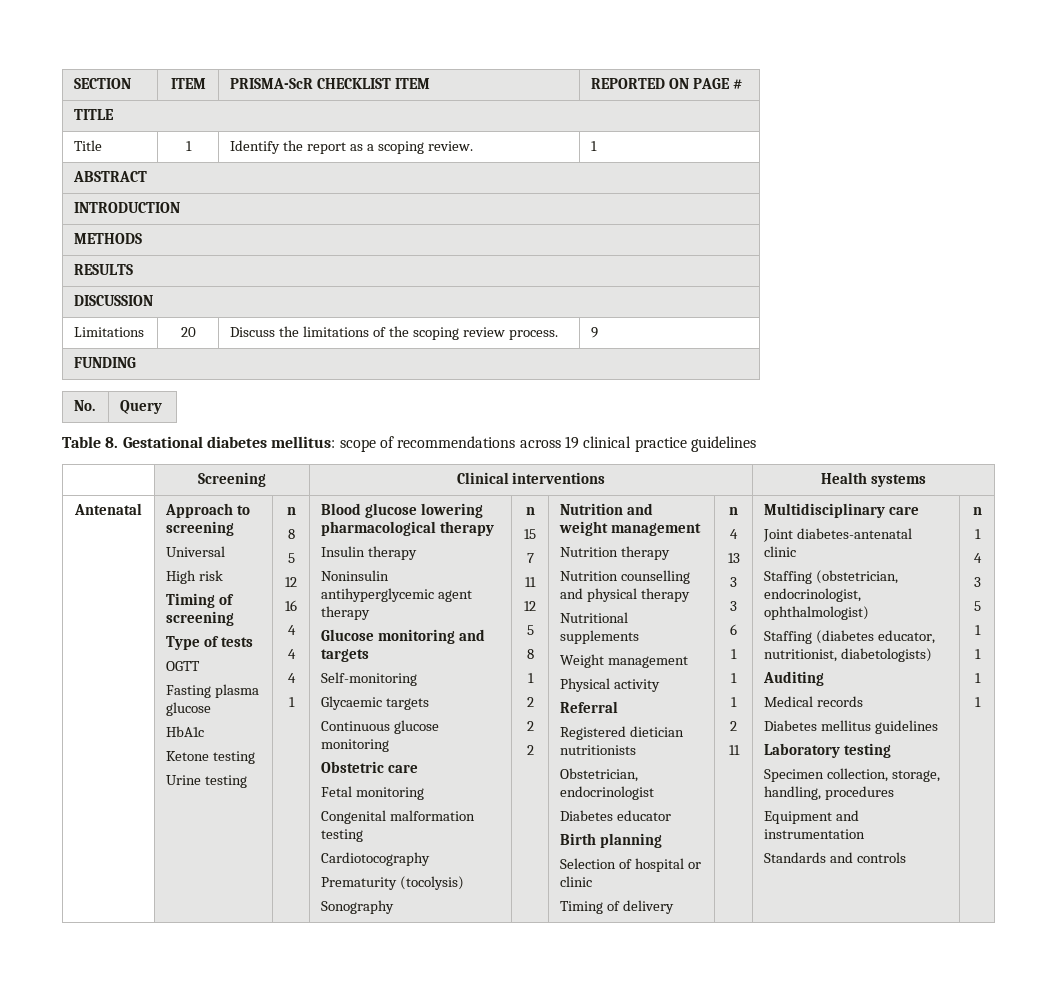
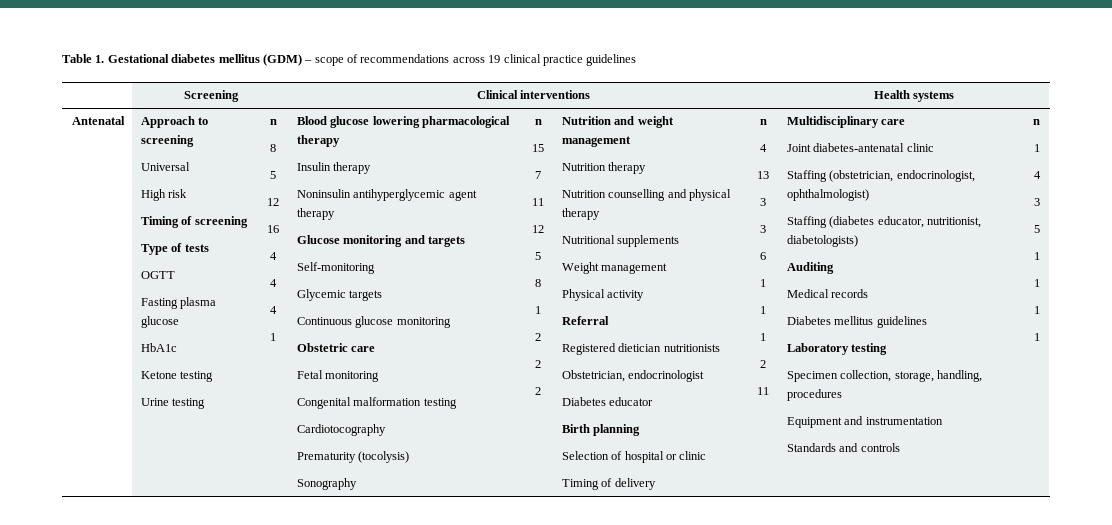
[74,78,132,89] [170,78,206,89] [230,78,431,89] [591,78,743,89] [74,109,115,120] [74,140,103,151] [185,141,192,151] [230,140,473,154] [591,141,598,151] [73,171,148,182] [74,202,181,213] [74,233,143,244] [74,264,134,275] [74,295,154,306] [74,327,145,337] [180,327,196,337] [230,326,558,340] [591,327,599,338] [74,357,137,368] [74,400,96,411] [120,400,163,414] [62,436,336,448] SECTION | ITEM | PRISMA-ScR CHECKLIST ITEM | REPORTED ON PAGE # // TITLE // Title | 1 | Identify the report as a scoping review. | 1 // ABSTRACT // INTRODUCTION // METHODS // RESULTS // DISCUSSION // Limitations | 20 | Discuss the limitations of the scoping review process. | 9 // FUNDING // No. | Query // Table 8. Gestational diabetes mellitus: -> [62,54,313,66] Table 1. Gestational diabetes mellitus (GDM) –
[321,696,383,710] Glycaemic -> [296,289,346,301] Glycemic

